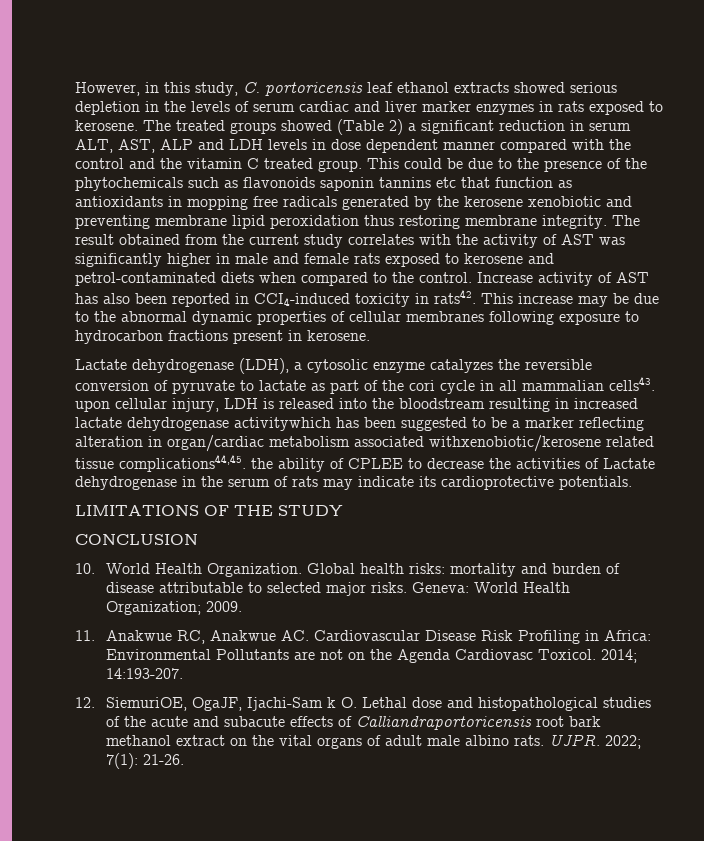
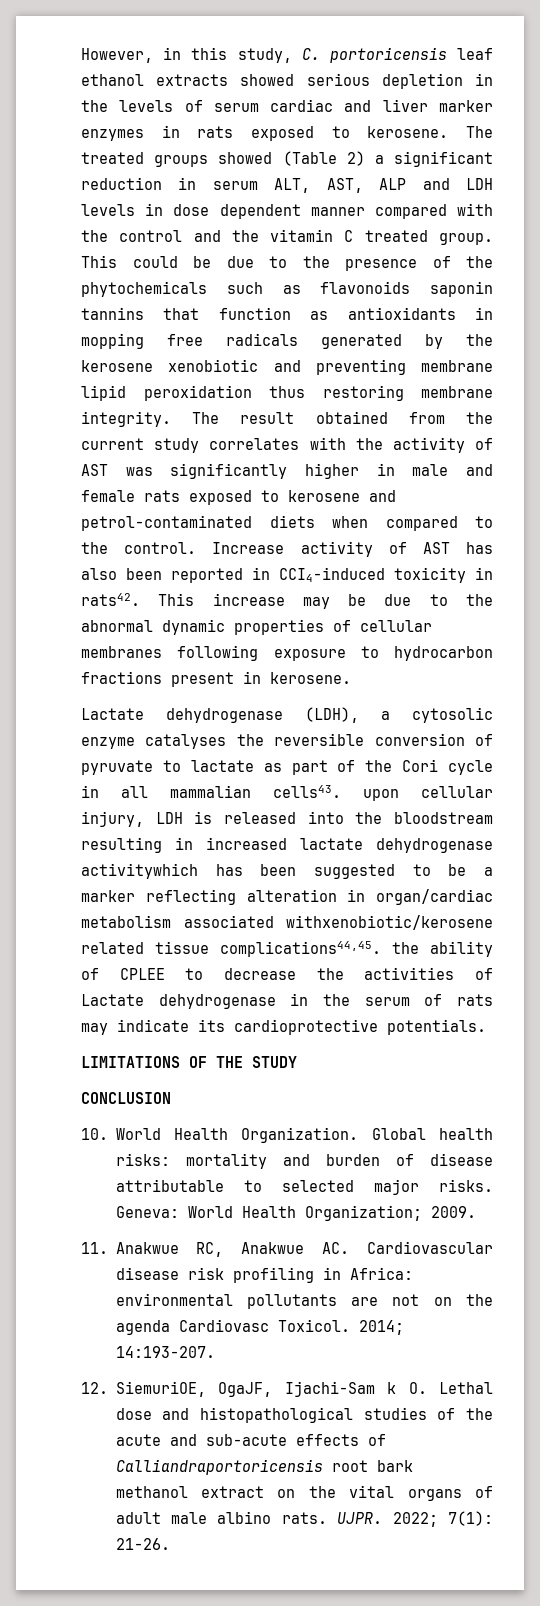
[436,177,456,188] etc -> (144, 313) none
[430,359,493,373] catalyzes -> [145,734,227,749] catalyses
[409,380,435,391] cori -> [402,759,439,772] Cori
[424,630,651,644] [105,649,289,660] Disease Risk Profiling in Africa: Environmental Pollutants -> [115,1267,413,1283] [115,1293,337,1309] disease risk profiling in Africa: environmental pollutants
[396,649,450,663] Agenda -> [115,1320,170,1335] agenda
[223,716,285,727] subacute -> [205,1434,287,1446] sub-acute

